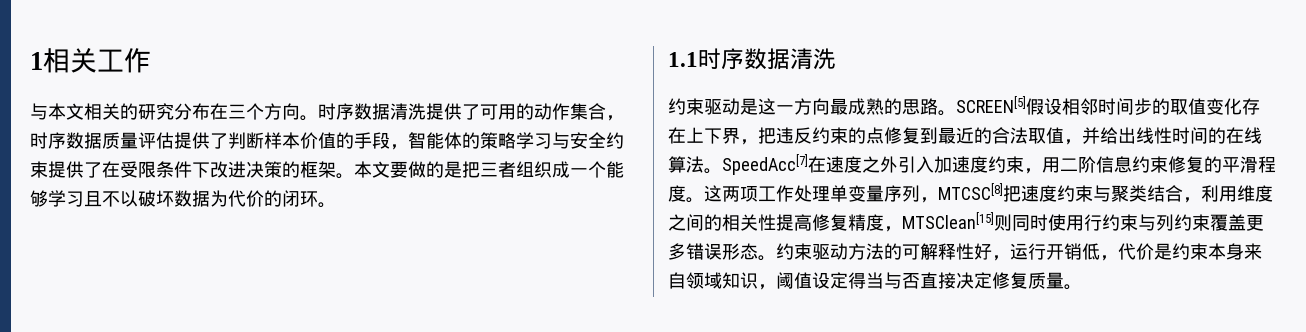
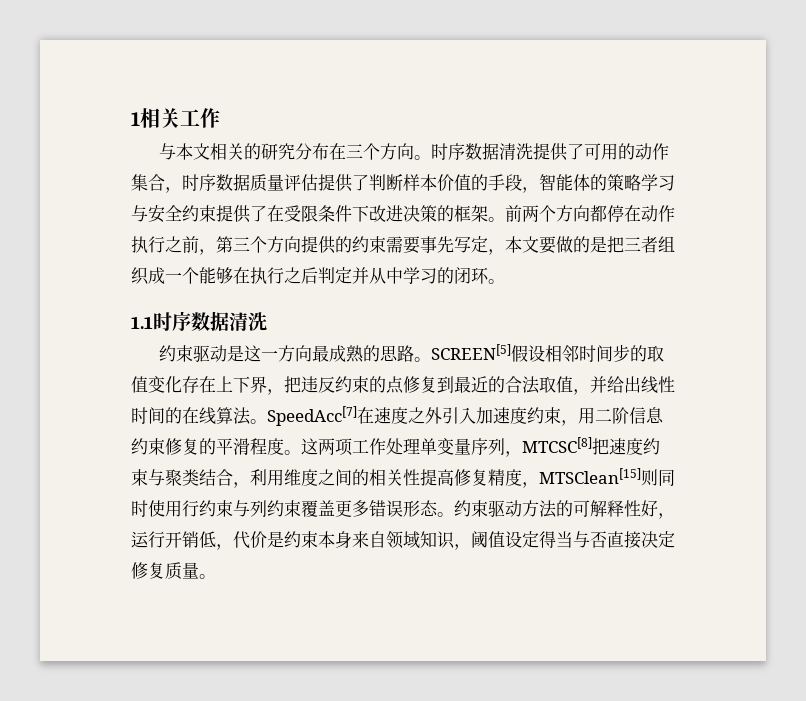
(354, 176) none -> [505,205,675,222] [131,236,505,255] 前两个方向都停在动作执行之前，第三个方向提供的约束需要事先写定，
[48,190,264,207] 学习且不以破坏数据为代价 -> [233,267,437,284] 在执行之后判定并从中学习

